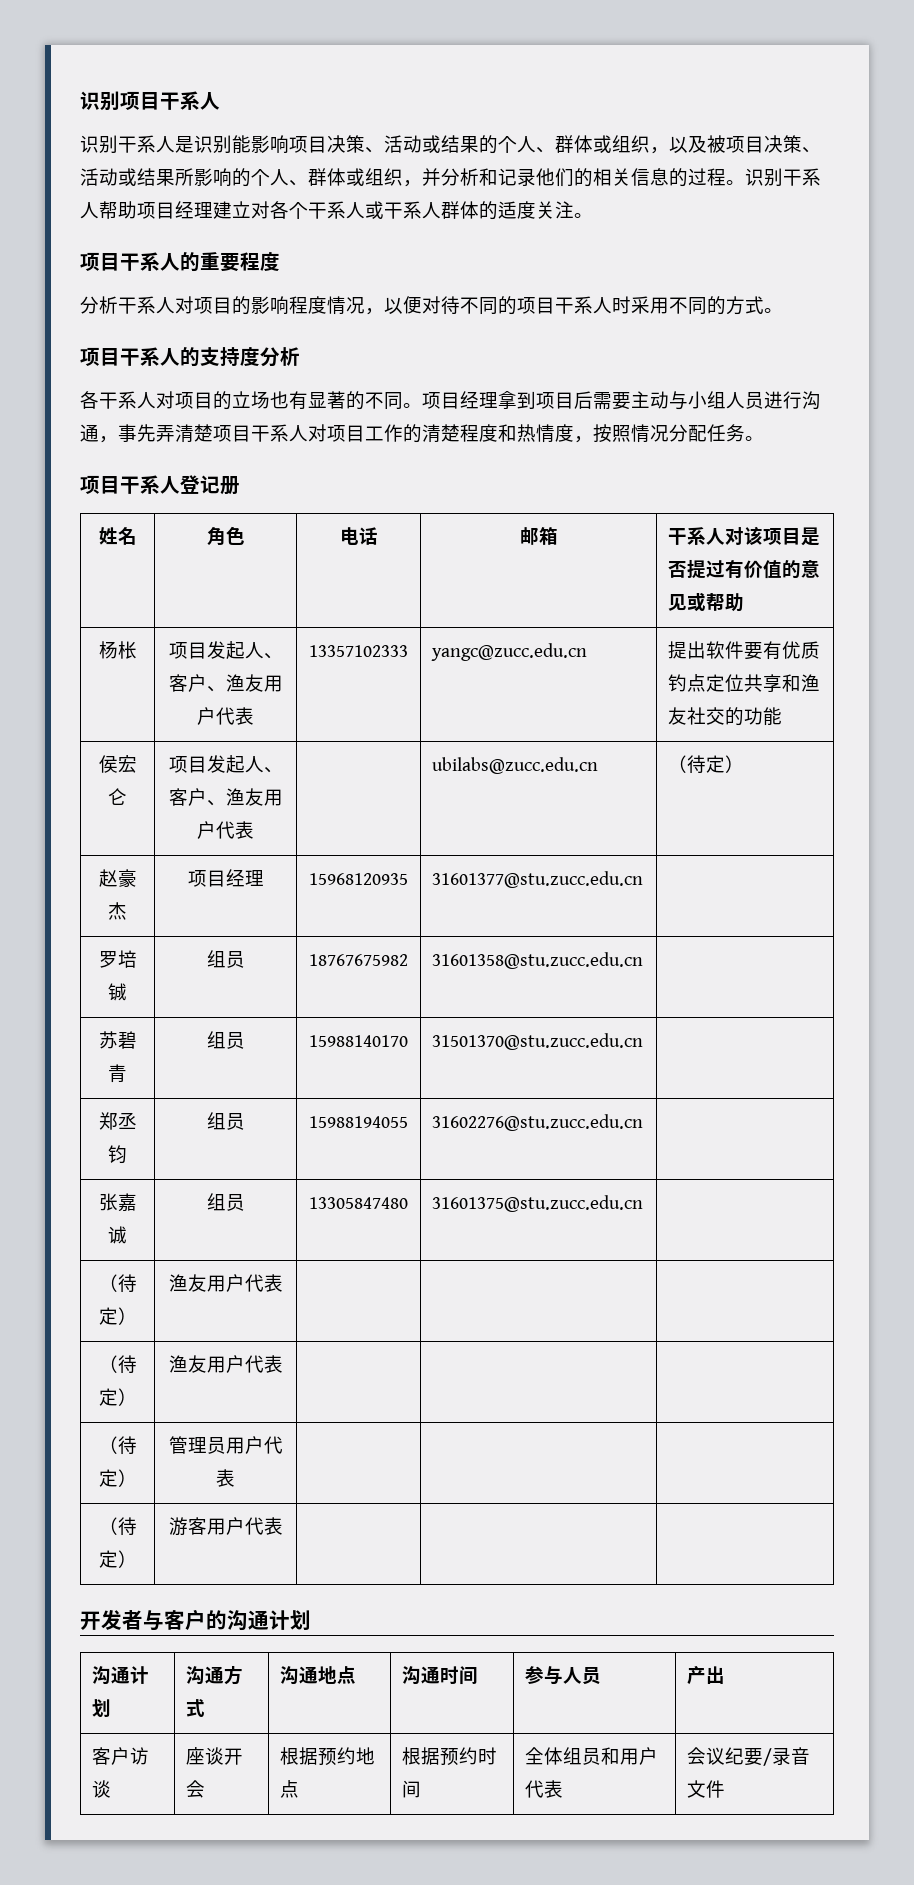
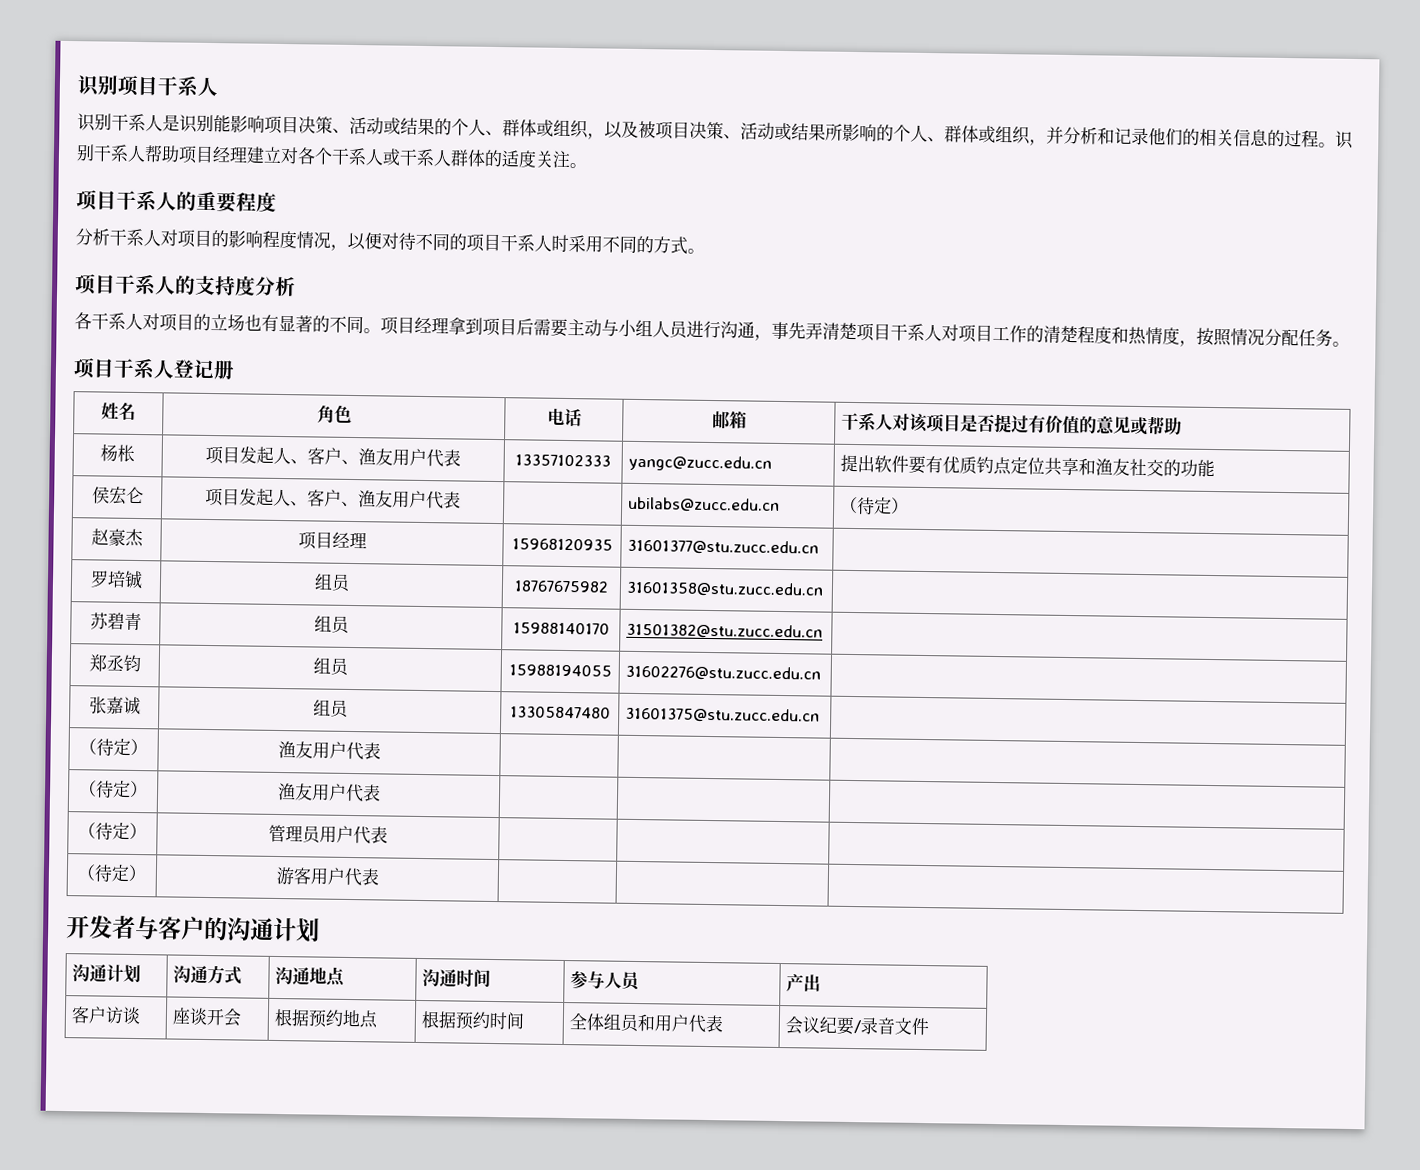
[431,1033,643,1050] 31501370@stu.zucc.edu.cn -> [626,622,824,640] 31501382@stu.zucc.edu.cn

